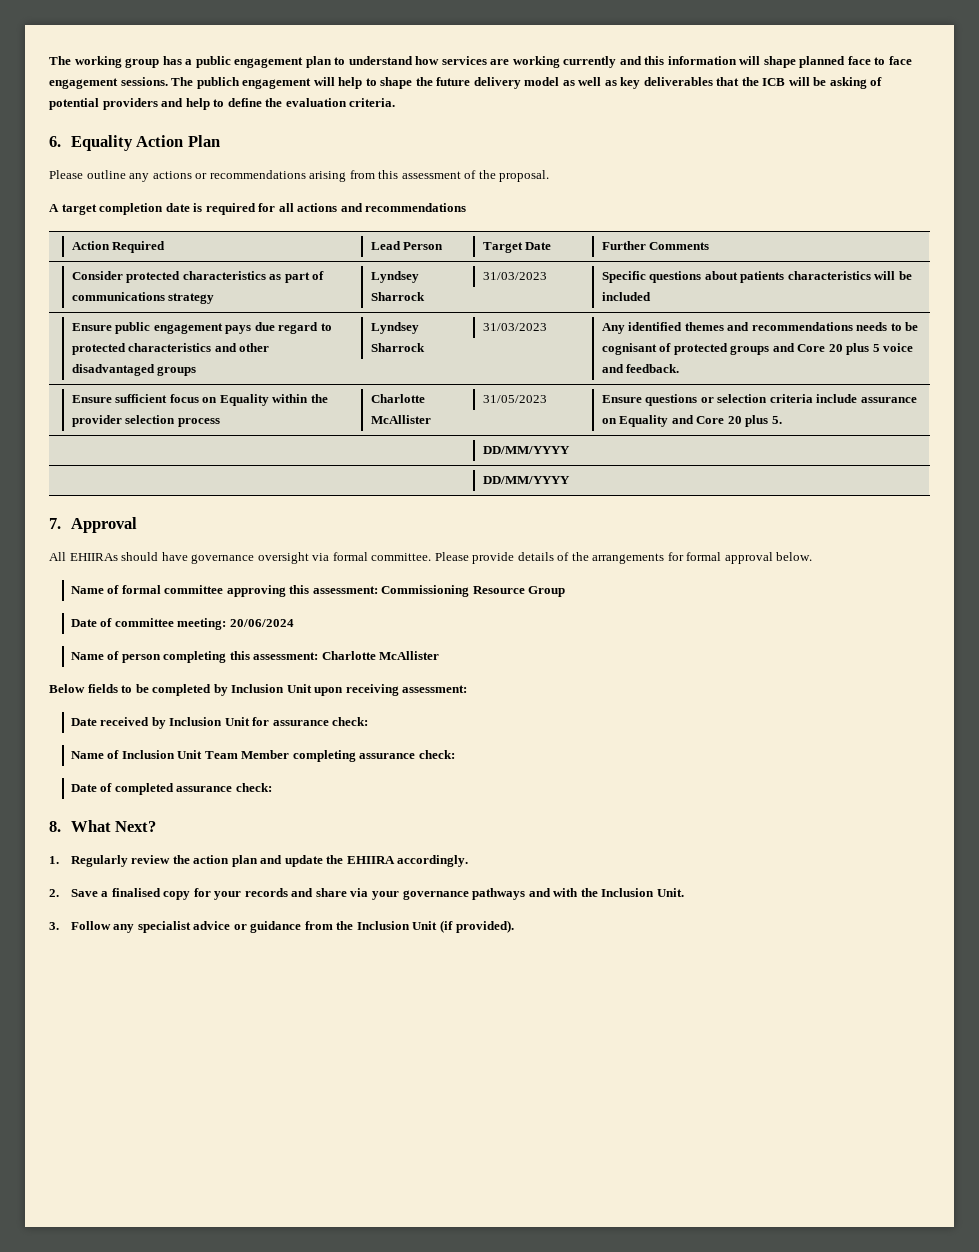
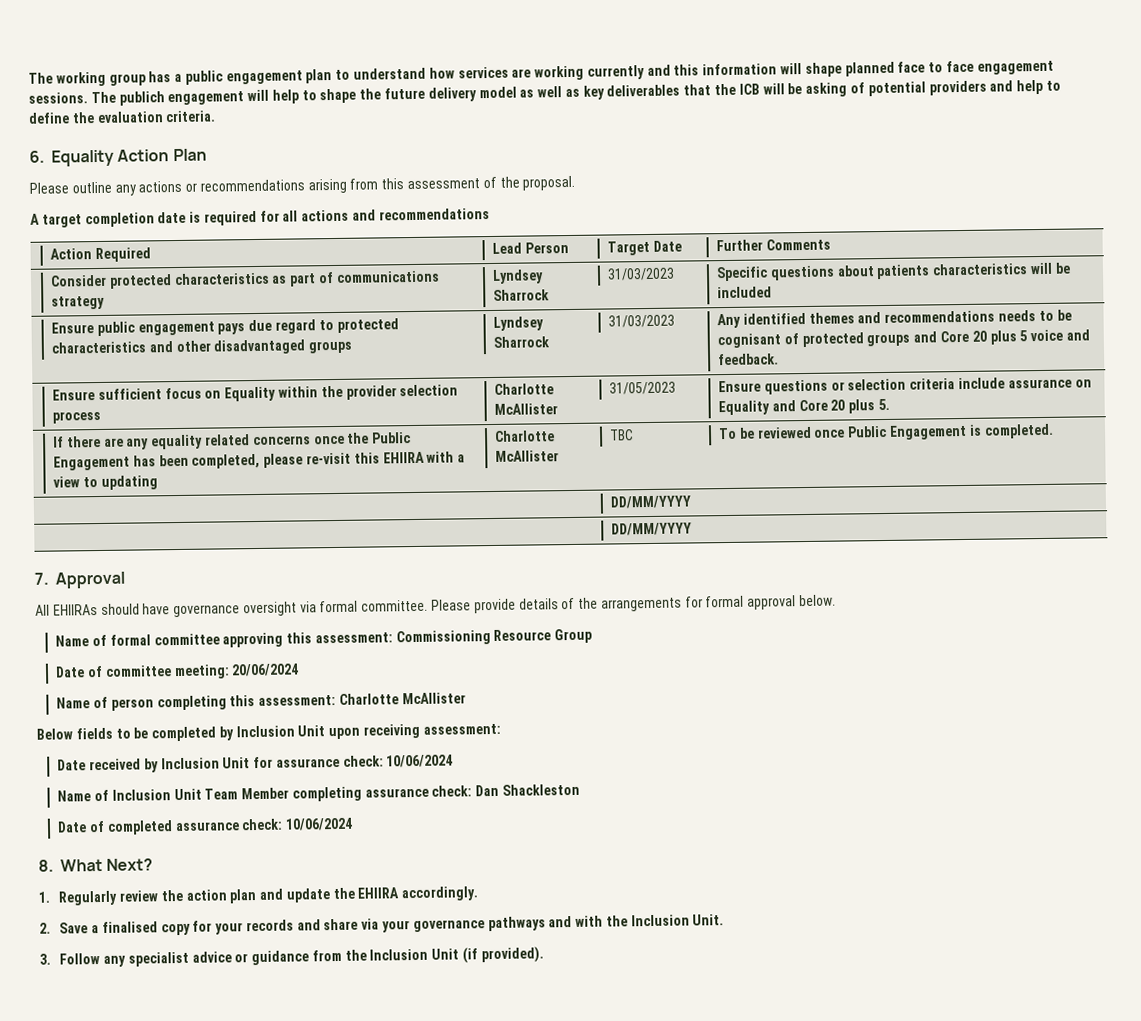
(782, 420) none -> [53,432,412,450] [53,451,466,471] [53,475,158,490] [494,430,556,442] [495,450,560,462] [609,429,635,441] [718,423,1054,440] // If there are any equality related concerns once the Public Engagement has been completed, please re-visit this EHIIRA with a view to updating | Charlotte McAllister | TBC | To be reviewed once Public Engagement is completed.
(369, 721) none -> [386,754,454,768] 10/06/2024
(455, 754) none -> [475,783,580,797] Dan Shackleston
(272, 787) none -> [285,817,354,831] 10/06/2024

